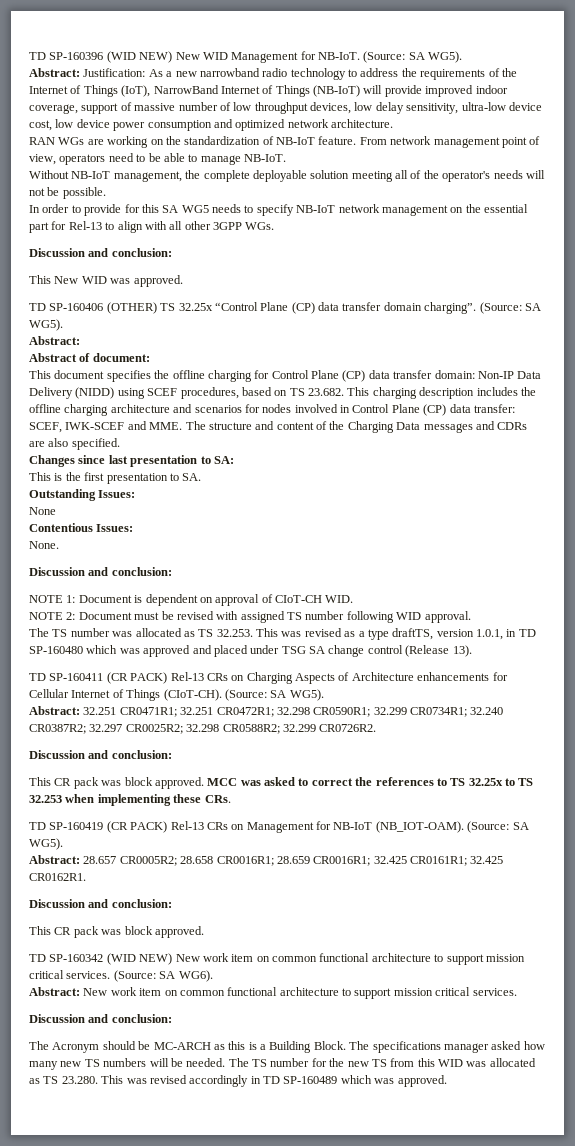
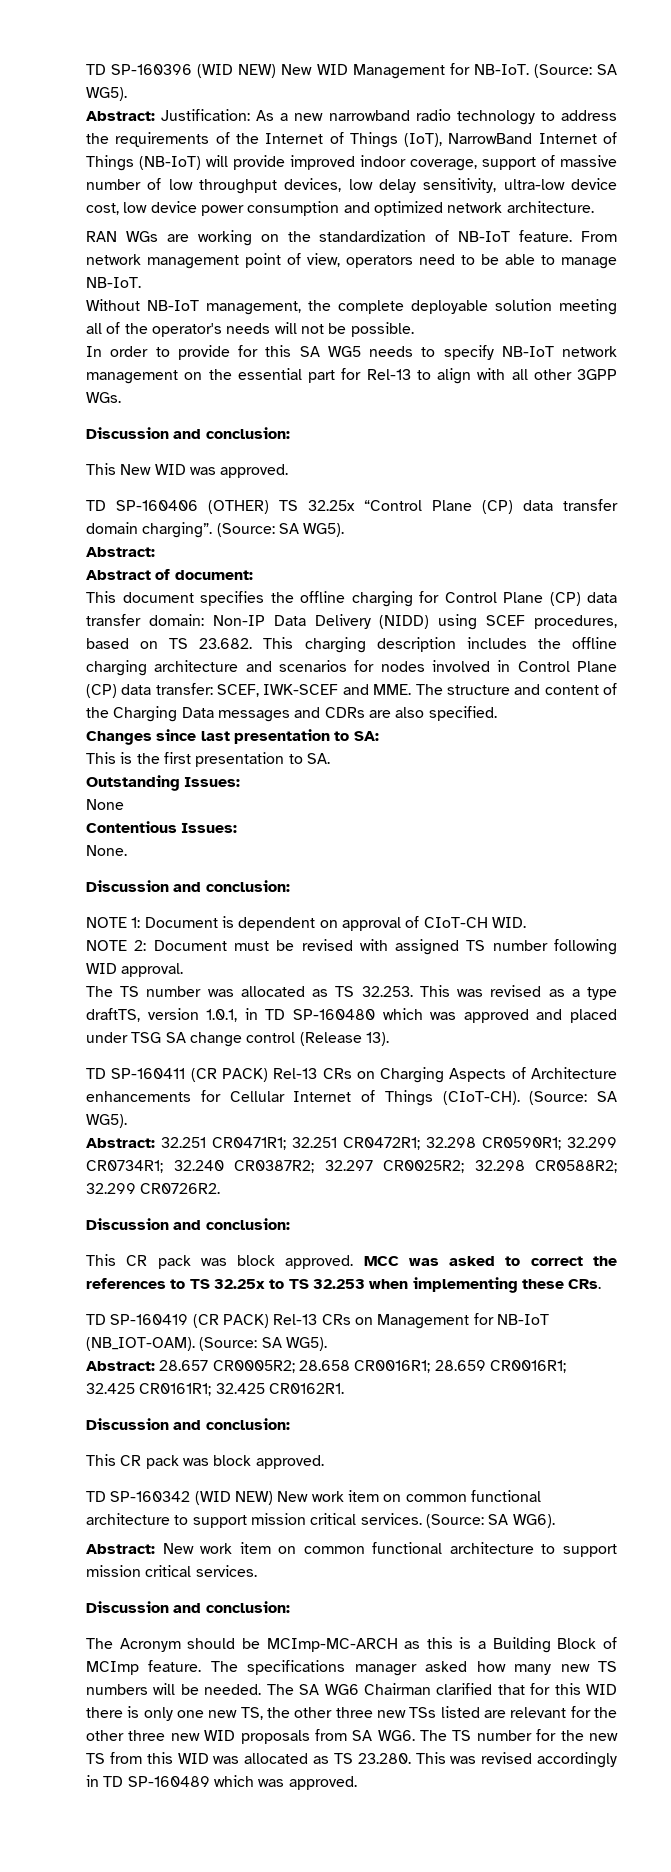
[153,1042,211,1050] MC-ARCH -> [266,1638,398,1652] MCImp-MC-ARCH
[313,1041,346,1050] Block. -> [557,1637,617,1649] [86,1660,202,1675] Block of MCImp feature.
(249, 1062) none -> [299,1683,617,1695] [86,1706,617,1721] [86,1729,448,1744] SA WG6 Chairman clarified that for this WID there is only one new TS, the other three new TSs listed are relevant for the other three new WID proposals from SA WG6. The

